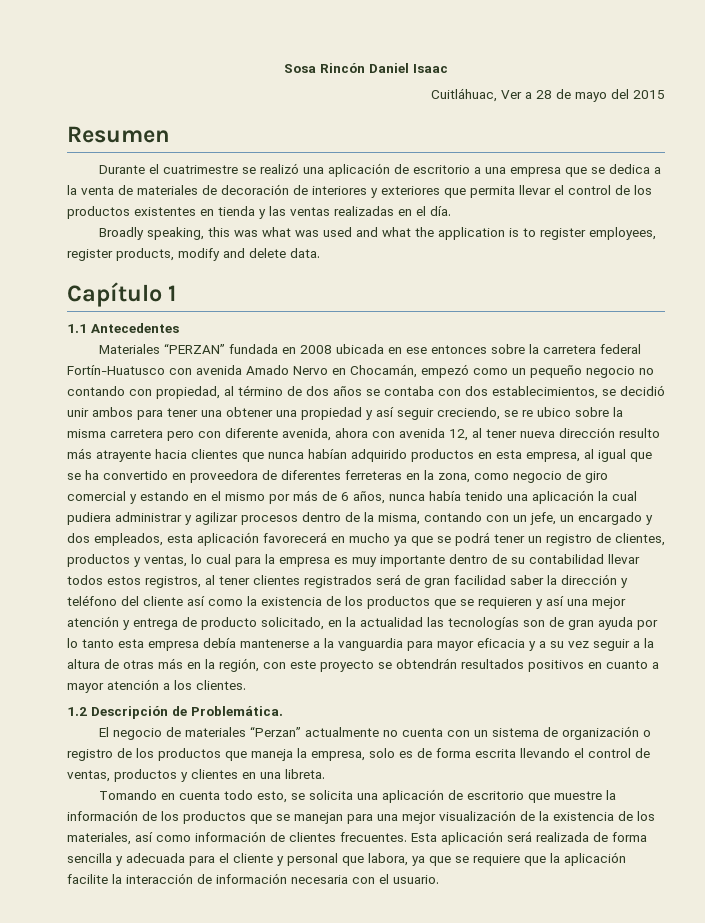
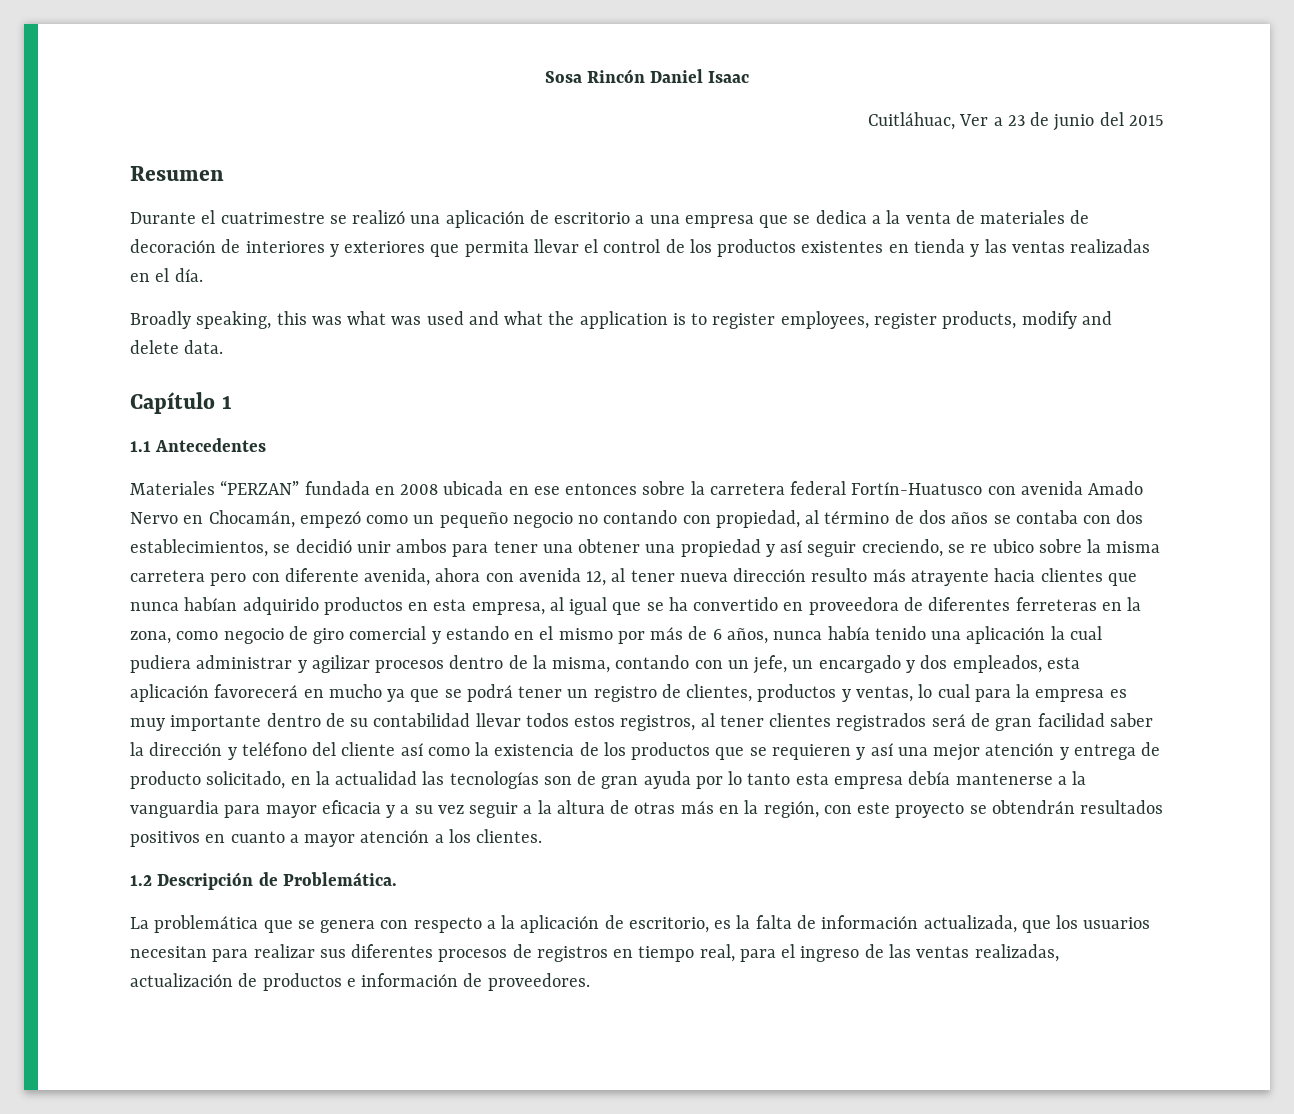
[536,89,607,102] 28 de mayo -> [1007,112,1095,131] 23 de junio
[98,726,651,740] [67,748,650,761] [67,769,325,782] [98,789,616,803] [67,810,655,824] [67,831,647,845] [67,852,626,866] [67,873,439,884] El negocio de materiales “Perzan” actualmente no cuenta con un sistema de organización o registro de los productos que maneja la empresa, solo es de forma escrita llevando el control de ventas, productos y clientes en una libreta. // Tomando en cuenta todo esto, se solicita una aplicación de escritorio que muestre la información de los productos que se manejan para una mejor visualización de la existencia de los materiales, así como información de clientes frecuentes. Esta aplicación será realizada de forma sencilla y adecuada para el cliente y personal que labora, ya que se requiere que la aplicación facilite la interacción de información necesaria con el usuario. -> [130,915,1151,933] [130,944,1059,962] [130,973,590,991] La problemática que se genera con respecto a la aplicación de escritorio, es la falta de información actualizada, que los usuarios necesitan para realizar sus diferentes procesos de registros en tiempo real, para el ingreso de las ventas realizadas, actualización de productos e información de proveedores.

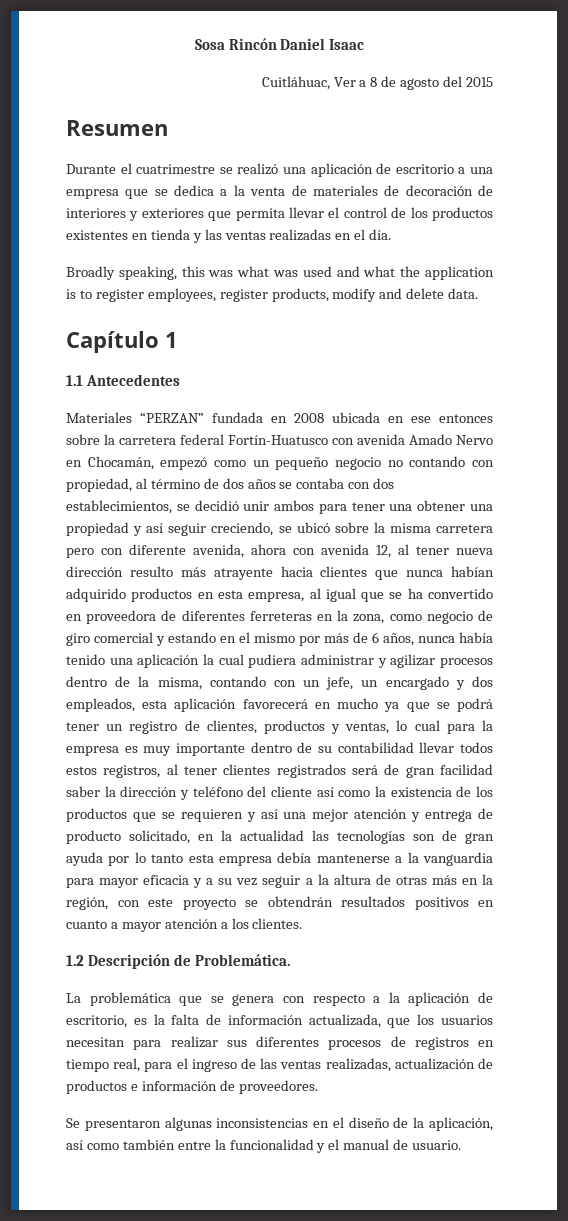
[1007,112,1095,131] 23 de junio -> [370,76,440,90] 8 de agosto
[970,539,1034,553] re ubico -> [296,522,330,533] ubicó
(590, 982) none -> [66,1117,493,1131] [66,1139,462,1153] // Se presentaron algunas inconsistencias en el diseño de la aplicación, así como también entre la funcionalidad y el manual de usuario.

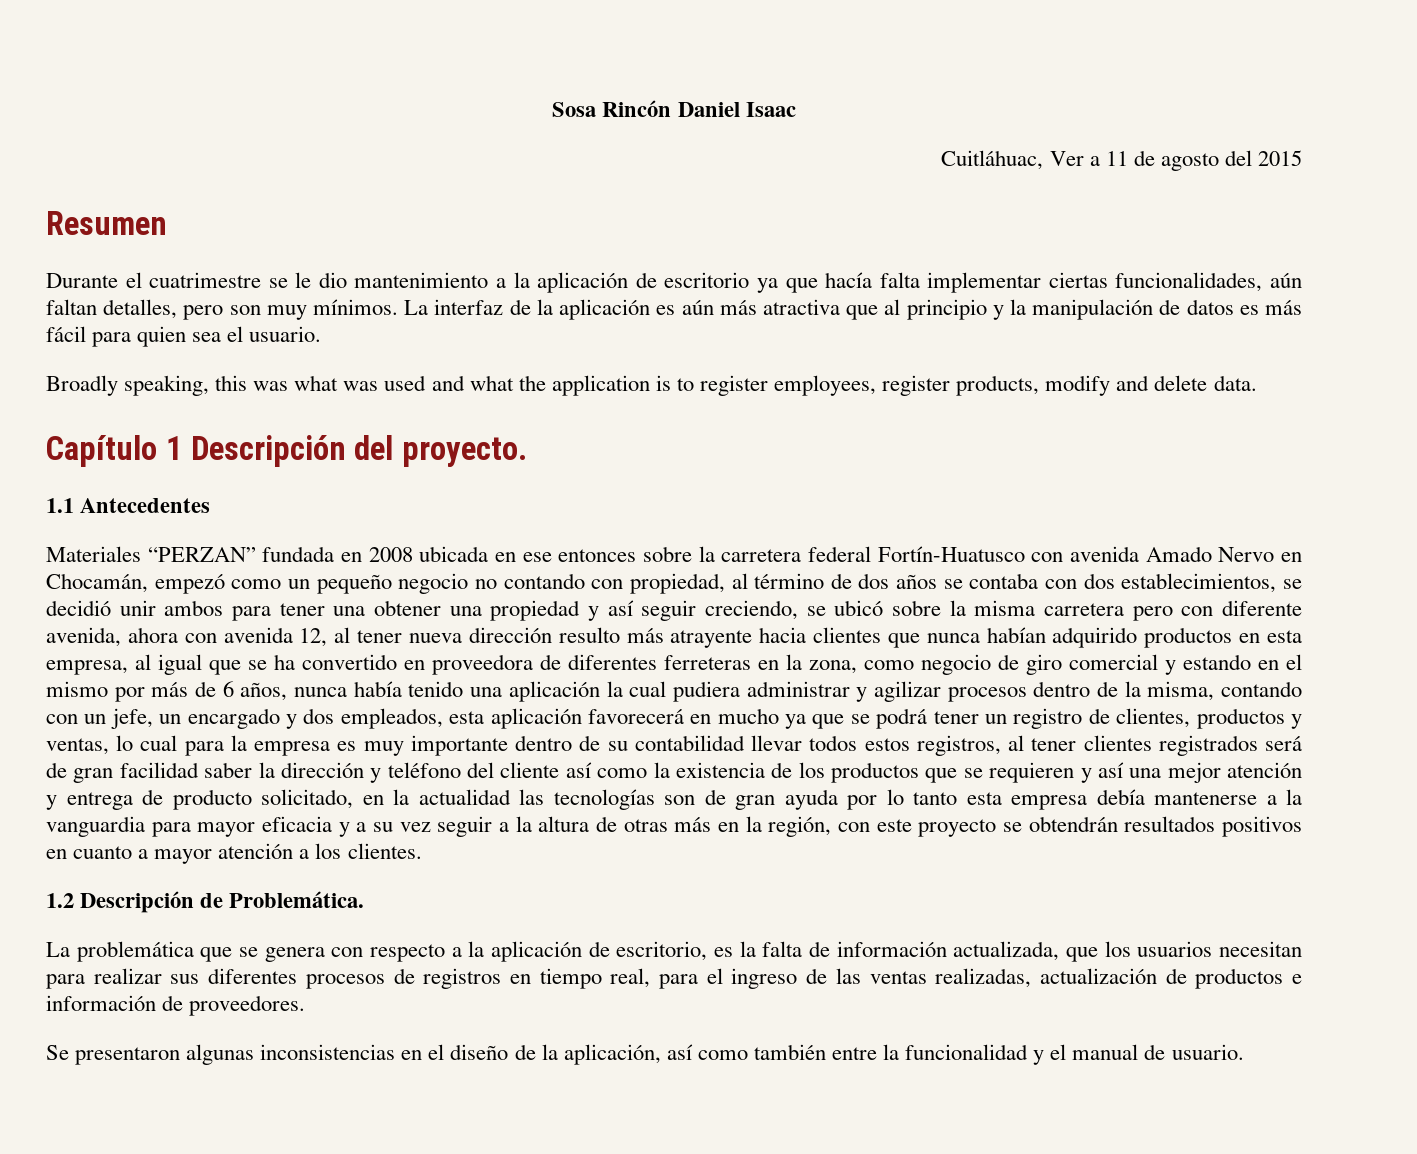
[370,77,378,87] 8 -> [1105,151,1128,166] 11
[237,163,494,177] [66,185,494,199] [66,207,493,221] [66,229,392,243] realizó una aplicación de escritorio a una empresa que se dedica a la venta de materiales de decoración de interiores y exteriores que permita llevar el control de los productos existentes en tienda y las ventas realizadas en el día. -> [295,272,1302,293] [46,299,1302,320] [46,326,322,347] le dio mantenimiento a la aplicación de escritorio ya que hacía falta implementar ciertas funcionalidades, aún faltan detalles, pero son muy mínimos. La interfaz de la aplicación es aún más atractiva que al principio y la manipulación de datos es más fácil para quien sea el usuario.
(178, 340) none -> [190,435,528,467] Descripción del proyecto.

